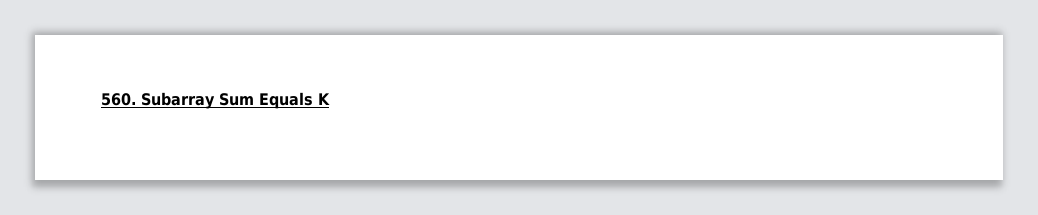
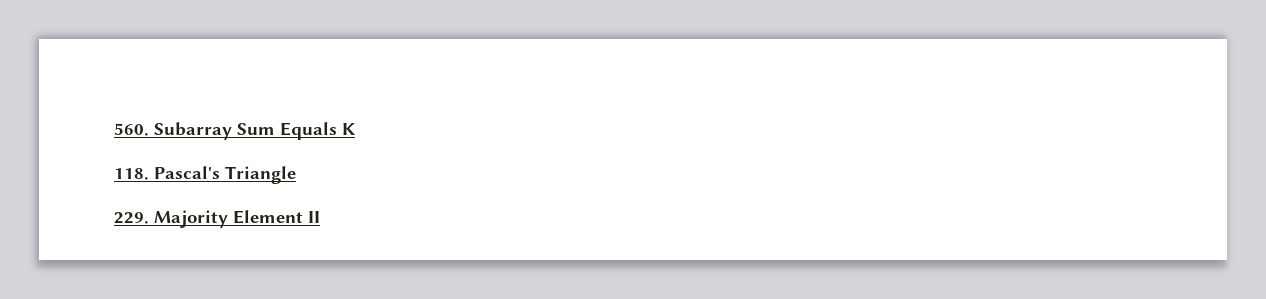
(330, 99) none -> [114,166,296,184] [114,210,320,228] // 118. Pascal's Triangle // 229. Majority Element II

